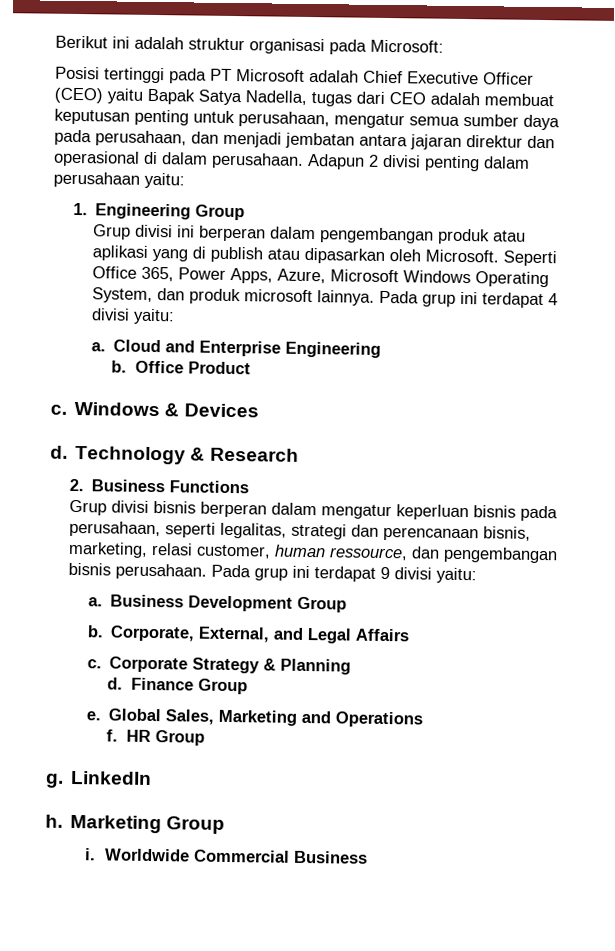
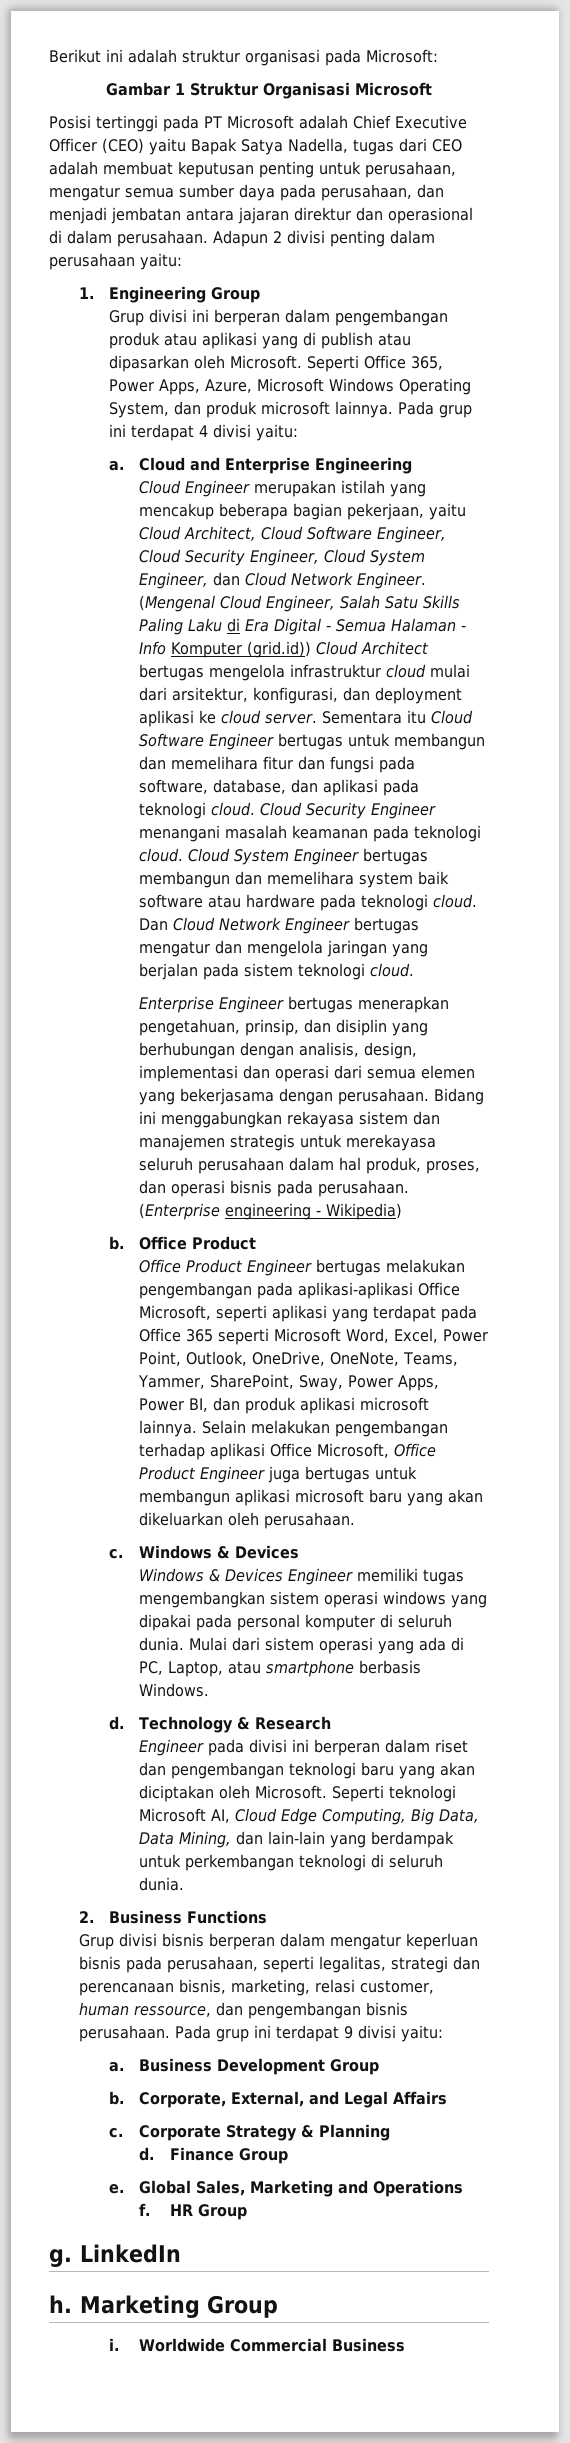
(444, 46) none -> [106,82,432,99] // Gambar 1 Struktur Organisasi Microsoft
[111,360,251,375] [50,401,259,418] [50,445,299,465] b. Office Product // c. Windows & Devices // d. Technology & Research -> [139,480,427,497] [139,503,467,520] [139,526,447,543] [139,549,426,566] [139,572,427,589] [139,595,461,612] [139,618,467,635] [139,641,430,658] [139,664,471,681] [139,687,463,704] [139,710,474,727] [139,733,486,750] [139,756,416,773] [139,779,420,796] [139,802,437,819] [139,825,482,842] [139,848,429,865] [139,871,450,888] [139,894,478,911] [139,917,420,934] [139,940,429,957] [139,963,415,980] [139,996,450,1013] [139,1019,429,1036] [139,1042,418,1059] [139,1065,476,1082] [139,1088,485,1105] [139,1111,441,1128] [139,1134,437,1151] [139,1157,481,1174] [139,1180,410,1197] [139,1203,403,1220] [109,1236,257,1250] [139,1259,466,1276] [139,1282,461,1299] [139,1305,478,1322] [139,1328,489,1345] [139,1351,459,1366] [138,1374,440,1391] [139,1397,430,1414] [139,1420,449,1437] [139,1443,437,1460] [139,1466,418,1483] [139,1489,484,1506] [139,1512,356,1529] [109,1545,300,1559] [139,1568,465,1585] [139,1591,488,1608] [139,1614,453,1631] [139,1637,465,1654] [139,1660,422,1677] [139,1683,210,1697] [109,1716,332,1733] [139,1739,469,1756] [139,1762,476,1779] [139,1785,457,1802] [139,1808,480,1825] [139,1831,455,1848] [139,1854,444,1871] [139,1877,185,1891] Cloud Engineer merupakan istilah yang mencakup beberapa bagian pekerjaan, yaitu Cloud Architect, Cloud Software Engineer, Cloud Security Engineer, Cloud System Engineer, dan Cloud Network Engineer. (Mengenal Cloud Engineer, Salah Satu Skills Paling Laku di Era Digital - Semua Halaman - Info Komputer (grid.id)) Cloud Architect bertugas mengelola infrastruktur cloud mulai dari arsitektur, konfigurasi, dan deployment aplikasi ke cloud server. Sementara itu Cloud Software Engineer bertugas untuk membangun dan memelihara fitur dan fungsi pada software, database, dan aplikasi pada teknologi cloud. Cloud Security Engineer menangani masalah keamanan pada teknologi cloud. Cloud System Engineer bertugas membangun dan memelihara system baik software atau hardware pada teknologi cloud. Dan Cloud Network Engineer bertugas mengatur dan mengelola jaringan yang berjalan pada sistem teknologi cloud. // Enterprise Engineer bertugas menerapkan pengetahuan, prinsip, dan disiplin yang berhubungan dengan analisis, design, implementasi dan operasi dari semua elemen yang bekerjasama dengan perusahaan. Bidang ini menggabungkan rekayasa sistem dan manajemen strategis untuk merekayasa seluruh perusahaan dalam hal produk, proses, dan operasi bisnis pada perusahaan. (Enterprise engineering - Wikipedia) // b. Office Product // Office Product Engineer bertugas melakukan pengembangan pada aplikasi-aplikasi Office Microsoft, seperti aplikasi yang terdapat pada Office 365 seperti Microsoft Word, Excel, Power Point, Outlook, OneDrive, OneNote, Teams, Yammer, SharePoint, Sway, Power Apps, Power BI, dan produk aplikasi microsoft lainnya. Selain melakukan pengembangan terhadap aplikasi Office Microsoft, Office Product Engineer juga bertugas untuk membangun aplikasi microsoft baru yang akan dikeluarkan oleh perusahaan. // c. Windows & Devices // Windows & Devices Engineer memiliki tugas mengembangkan sistem operasi windows yang dipakai pada personal komputer di seluruh dunia. Mulai dari sistem operasi yang ada di PC, Laptop, atau smartphone berbasis Windows. // d. Technology & Research // Engineer pada divisi ini berperan dalam riset dan pengembangan teknologi baru yang akan diciptakan oleh Microsoft. Seperti teknologi Microsoft AI, Cloud Edge Computing, Big Data, Data Mining, dan lain-lain yang berdampak untuk perkembangan teknologi di seluruh dunia.

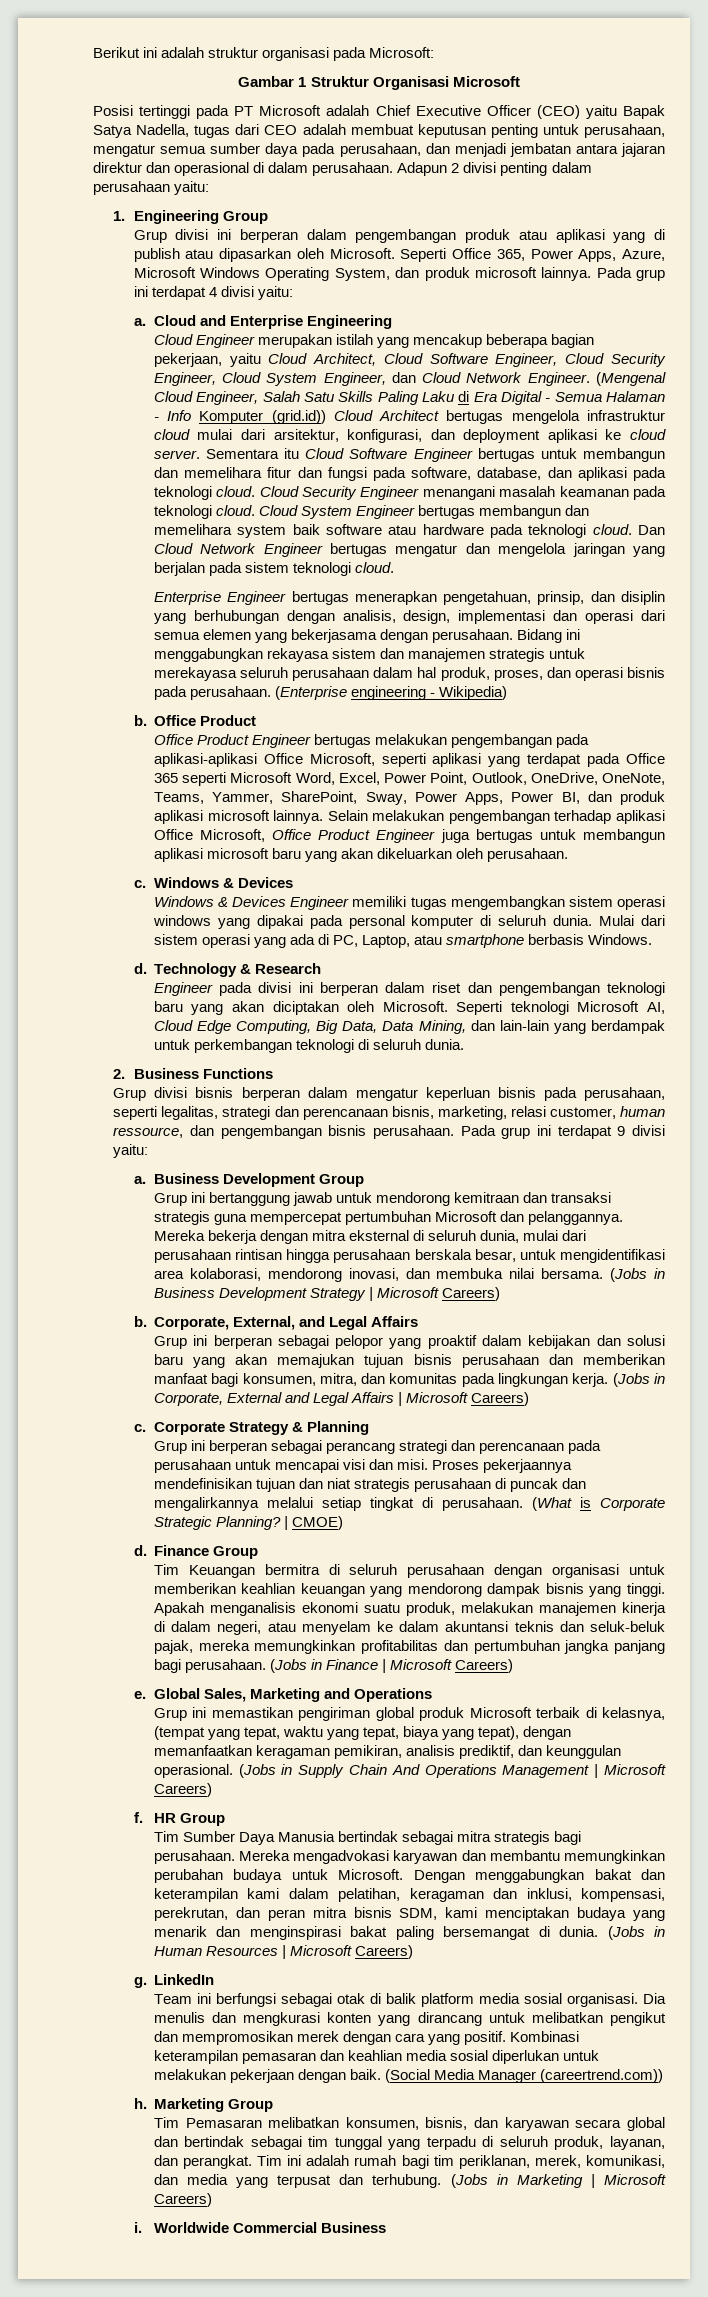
(380, 2067) none -> [153,1192,612,1206] [153,1211,624,1225] [153,1230,587,1244] [153,1249,665,1263] [153,1268,665,1282] [153,1287,501,1301] // Grup ini bertanggung jawab untuk mendorong kemitraan dan transaksi strategis guna mempercepat pertumbuhan Microsoft dan pelanggannya. Mereka bekerja dengan mitra eksternal di seluruh dunia, mulai dari perusahaan rintisan hingga perusahaan berskala besar, untuk mengidentifikasi area kolaborasi, mendorong inovasi, dan membuka nilai bersama. (Jobs in Business Development Strategy | Microsoft Careers)
(448, 2098) none -> [153,1335,665,1349] [153,1354,666,1368] [153,1373,665,1387] [153,1392,530,1406] // Grup ini berperan sebagai pelopor yang proaktif dalam kebijakan dan solusi baru yang akan memajukan tujuan bisnis perusahaan dan memberikan manfaat bagi konsumen, mitra, dan komunitas pada lingkungan kerja. (Jobs in Corporate, External and Legal Affairs | Microsoft Careers)
[139,2147,288,2164] d. Finance Group -> [153,1440,602,1454] [153,1459,573,1473] [153,1478,587,1492] [153,1497,666,1511] [153,1516,344,1530] [133,1545,259,1559] [153,1564,666,1578] [153,1583,666,1597] [153,1602,667,1616] [153,1621,666,1635] [153,1640,666,1654] [153,1659,514,1673] Grup ini berperan sebagai perancang strategi dan perencanaan pada perusahaan untuk mencapai visi dan misi. Proses pekerjaannya mendefinisikan tujuan dan niat strategis perusahaan di puncak dan mengalirkannya melalui setiap tingkat di perusahaan. (What is Corporate Strategic Planning? | CMOE) // d. Finance Group // Tim Keuangan bermitra di seluruh perusahaan dengan organisasi untuk memberikan keahlian keuangan yang mendorong dampak bisnis yang tinggi. Apakah menganalisis ekonomi suatu produk, melakukan manajemen kinerja di dalam negeri, atau menyelam ke dalam akuntansi teknis dan seluk-beluk pajak, mereka memungkinkan profitabilitas dan pertumbuhan jangka panjang bagi perusahaan. (Jobs in Finance | Microsoft Careers)
[139,2203,247,2220] [49,2244,181,2267] [49,2295,278,2318] f. HR Group // g. LinkedIn // h. Marketing Group -> [153,1707,666,1721] [153,1726,572,1740] [153,1745,622,1759] [153,1764,666,1778] [153,1783,212,1797] [133,1812,225,1826] [153,1831,582,1845] [153,1850,665,1864] [153,1869,665,1883] [153,1888,665,1902] [153,1907,665,1921] [153,1926,666,1940] [153,1945,414,1959] [133,1974,215,1988] [153,1993,667,2007] [153,2012,667,2026] [153,2031,580,2045] [153,2050,600,2064] [153,2069,664,2083] [133,2098,274,2112] [153,2117,666,2131] [153,2136,666,2150] [153,2155,665,2169] [153,2174,666,2188] [153,2193,212,2207] Grup ini memastikan pengiriman global produk Microsoft terbaik di kelasnya, (tempat yang tepat, waktu yang tepat, biaya yang tepat), dengan memanfaatkan keragaman pemikiran, analisis prediktif, dan keunggulan operasional. (Jobs in Supply Chain And Operations Management | Microsoft Careers) // f. HR Group // Tim Sumber Daya Manusia bertindak sebagai mitra strategis bagi perusahaan. Mereka mengadvokasi karyawan dan membantu memungkinkan perubahan budaya untuk Microsoft. Dengan menggabungkan bakat dan keterampilan kami dalam pelatihan, keragaman dan inklusi, kompensasi, perekrutan, dan peran mitra bisnis SDM, kami menciptakan budaya yang menarik dan menginspirasi bakat paling bersemangat di dunia. (Jobs in Human Resources | Microsoft Careers) // g. LinkedIn // Team ini berfungsi sebagai otak di balik platform media sosial organisasi. Dia menulis dan mengkurasi konten yang dirancang untuk melibatkan pengikut dan mempromosikan merek dengan cara yang positif. Kombinasi keterampilan pemasaran dan keahlian media sosial diperlukan untuk melakukan pekerjaan dengan baik. (Social Media Manager (careertrend.com)) // h. Marketing Group // Tim Pemasaran melibatkan konsumen, bisnis, dan karyawan secara global dan bertindak sebagai tim tunggal yang terpadu di seluruh produk, layanan, dan perangkat. Tim ini adalah rumah bagi tim periklanan, merek, komunikasi, dan media yang terpusat dan terhubung. (Jobs in Marketing | Microsoft Careers)

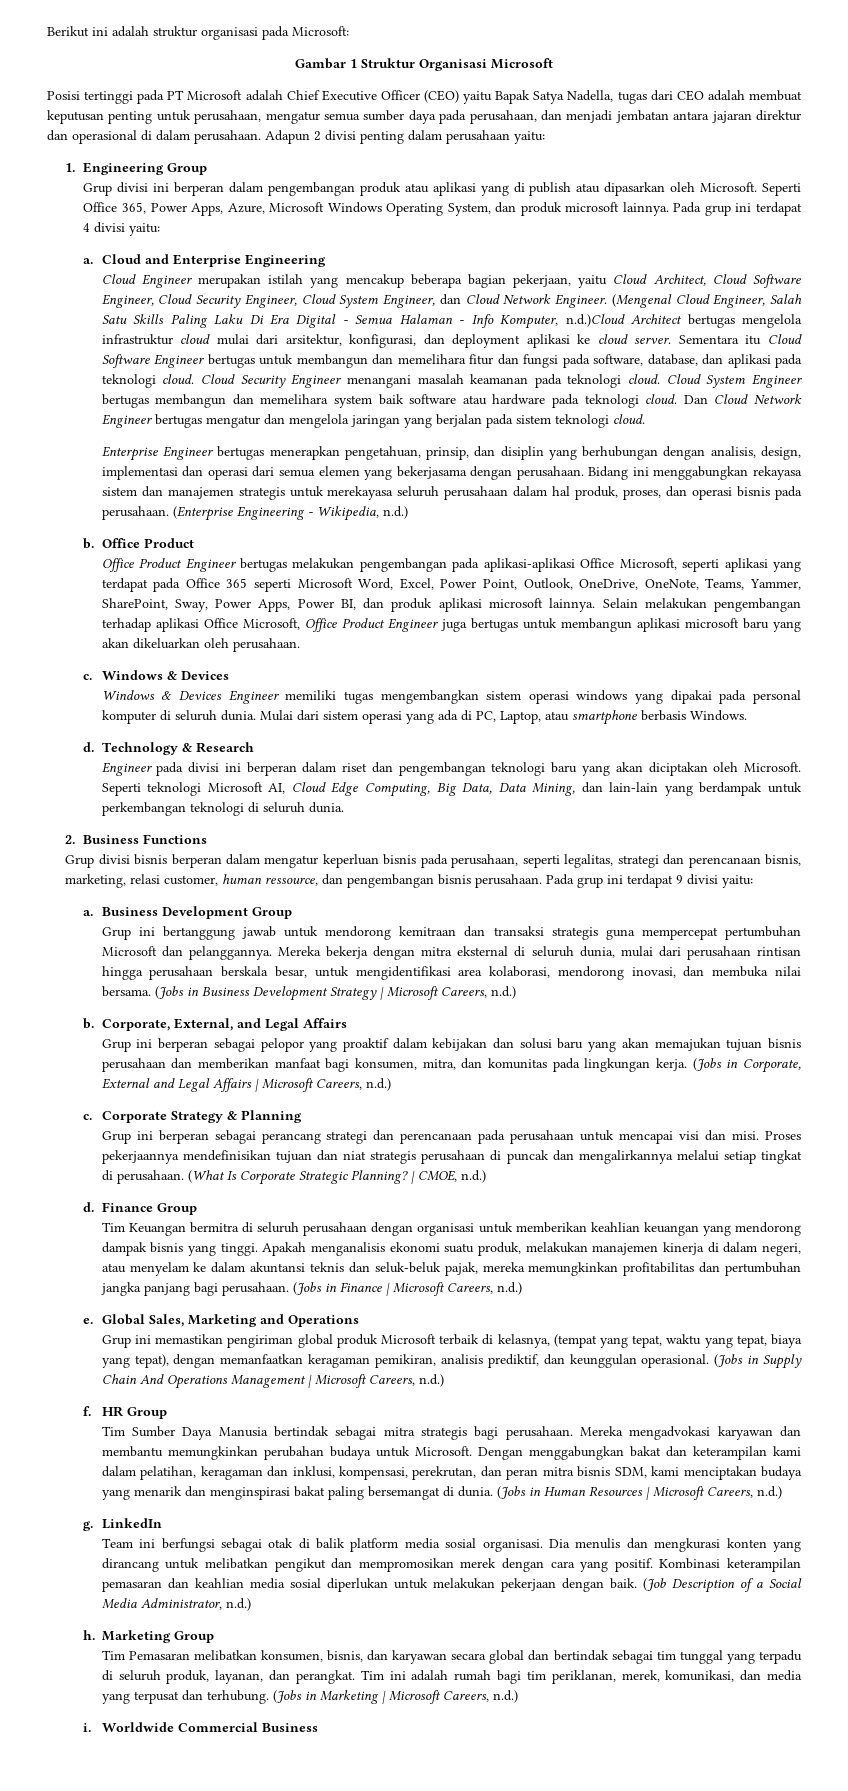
[458,391,470,402] di -> [249,315,264,324] Di
[199,410,373,424] Komputer (grid.id)) Cloud -> [500,314,625,329] Komputer, n.d.)Cloud
[351,686,508,700] engineering - Wikipedia) -> [236,506,408,521] Engineering - Wikipedia, n.d.)
[442,1287,501,1301] Careers) -> [440,986,516,999] Careers, n.d.)
[471,1392,530,1406] Careers) -> [315,1078,391,1091] Careers, n.d.)
[579,1497,591,1508] is -> [226,1171,237,1180] Is
[292,1516,344,1530] CMOE) -> [417,1170,486,1183] CMOE, n.d.)
[455,1659,514,1673] Careers) -> [446,1282,522,1295] Careers, n.d.)
[153,1783,212,1797] Careers) -> [368,1374,444,1387] Careers, n.d.)
[355,1945,414,1959] Careers) -> [706,1486,782,1499] Careers, n.d.)
[385,2069,664,2083] (Social Media Manager (careertrend.com)) -> [642,1578,802,1593] [101,1598,251,1611] (Job Description of a Social Media Administrator, n.d.)
[153,2193,212,2207] Careers) -> [442,1690,518,1703] Careers, n.d.)

